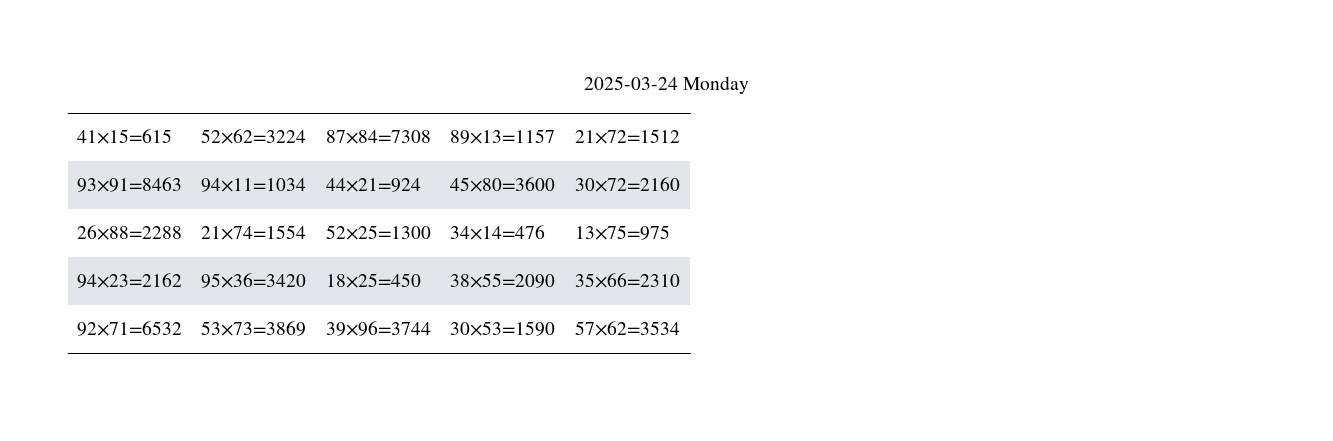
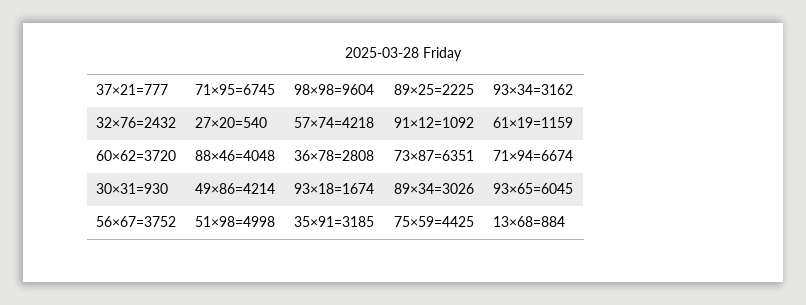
[583,76,750,94] [77,129,173,144] [201,129,307,144] [326,130,432,144] [450,129,556,144] [575,129,681,144] [77,177,183,192] [201,178,307,192] [326,178,422,192] [450,177,556,192] [575,177,681,192] [77,225,183,240] [201,225,307,240] [326,225,432,240] [450,225,546,240] [575,225,671,240] [77,273,183,288] [201,273,307,288] [326,273,422,288] [450,273,556,288] [575,273,681,288] [77,321,183,336] [201,321,307,336] [326,321,432,336] [450,321,556,336] [575,321,681,336] 2025-03-24 Monday // 41×15=615 | 52×62=3224 | 87×84=7308 | 89×13=1157 | 21×72=1512 // 93×91=8463 | 94×11=1034 | 44×21=924 | 45×80=3600 | 30×72=2160 // 26×88=2288 | 21×74=1554 | 52×25=1300 | 34×14=476 | 13×75=975 // 94×23=2162 | 95×36=3420 | 18×25=450 | 38×55=2090 | 35×66=2310 // 92×71=6532 | 53×73=3869 | 39×96=3744 | 30×53=1590 | 57×62=3534 -> [345,47,462,61] [96,84,169,95] [195,84,276,95] [294,84,375,95] [394,84,475,95] [493,84,574,95] [96,117,177,128] [195,117,268,128] [294,117,375,128] [394,117,475,128] [493,117,574,128] [96,150,177,161] [195,150,276,161] [294,150,375,161] [394,150,475,161] [493,150,574,161] [96,183,169,194] [195,183,276,194] [294,183,375,194] [394,183,475,194] [493,183,574,194] [96,216,177,227] [195,216,276,227] [294,216,375,227] [394,216,475,227] [493,216,566,227] 2025-03-28 Friday // 37×21=777 | 71×95=6745 | 98×98=9604 | 89×25=2225 | 93×34=3162 // 32×76=2432 | 27×20=540 | 57×74=4218 | 91×12=1092 | 61×19=1159 // 60×62=3720 | 88×46=4048 | 36×78=2808 | 73×87=6351 | 71×94=6674 // 30×31=930 | 49×86=4214 | 93×18=1674 | 89×34=3026 | 93×65=6045 // 56×67=3752 | 51×98=4998 | 35×91=3185 | 75×59=4425 | 13×68=884

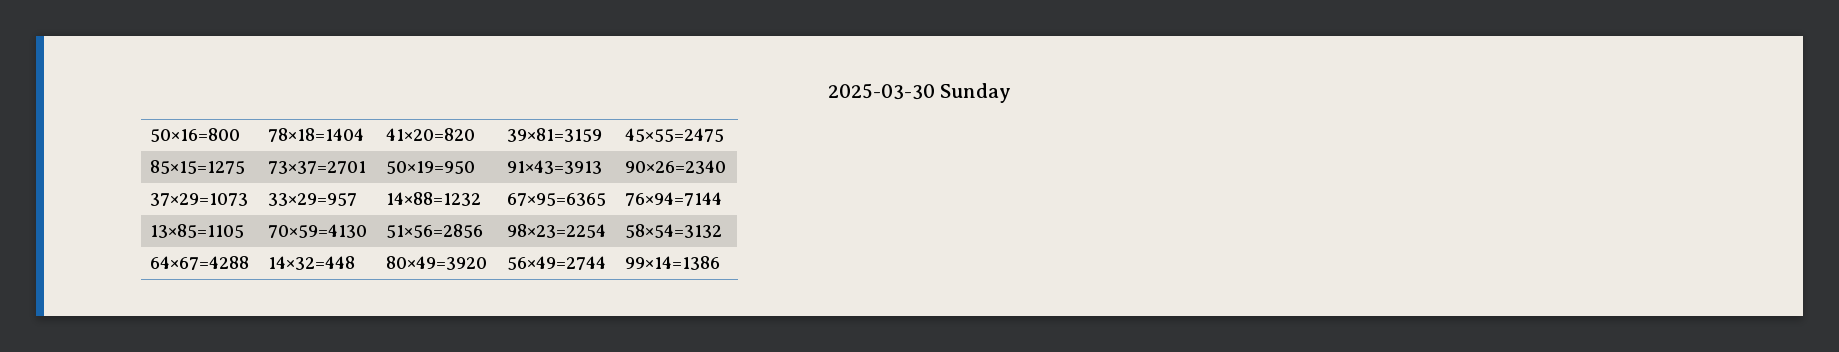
[345,47,462,61] [96,84,169,95] [195,84,276,95] [294,84,375,95] [394,84,475,95] [493,84,574,95] [96,117,177,128] [195,117,268,128] [294,117,375,128] [394,117,475,128] [493,117,574,128] [96,150,177,161] [195,150,276,161] [294,150,375,161] [394,150,475,161] [493,150,574,161] [96,183,169,194] [195,183,276,194] [294,183,375,194] [394,183,475,194] [493,183,574,194] [96,216,177,227] [195,216,276,227] [294,216,375,227] [394,216,475,227] [493,216,566,227] 2025-03-28 Friday // 37×21=777 | 71×95=6745 | 98×98=9604 | 89×25=2225 | 93×34=3162 // 32×76=2432 | 27×20=540 | 57×74=4218 | 91×12=1092 | 61×19=1159 // 60×62=3720 | 88×46=4048 | 36×78=2808 | 73×87=6351 | 71×94=6674 // 30×31=930 | 49×86=4214 | 93×18=1674 | 89×34=3026 | 93×65=6045 // 56×67=3752 | 51×98=4998 | 35×91=3185 | 75×59=4425 | 13×68=884 -> [827,83,1012,103] [150,128,241,142] [268,128,365,142] [386,128,476,141] [507,128,603,142] [625,128,725,142] [150,160,246,174] [268,161,367,174] [386,161,476,174] [507,160,603,174] [625,160,727,174] [150,193,249,206] [268,193,358,206] [386,192,482,206] [507,193,607,206] [625,192,723,206] [150,224,245,238] [268,224,368,238] [386,224,484,238] [507,224,607,238] [625,224,723,238] [150,256,250,270] [268,256,356,270] [386,256,488,270] [507,256,607,270] [625,256,721,270] 2025-03-30 Sunday // 50×16=800 | 78×18=1404 | 41×20=820 | 39×81=3159 | 45×55=2475 // 85×15=1275 | 73×37=2701 | 50×19=950 | 91×43=3913 | 90×26=2340 // 37×29=1073 | 33×29=957 | 14×88=1232 | 67×95=6365 | 76×94=7144 // 13×85=1105 | 70×59=4130 | 51×56=2856 | 98×23=2254 | 58×54=3132 // 64×67=4288 | 14×32=448 | 80×49=3920 | 56×49=2744 | 99×14=1386

